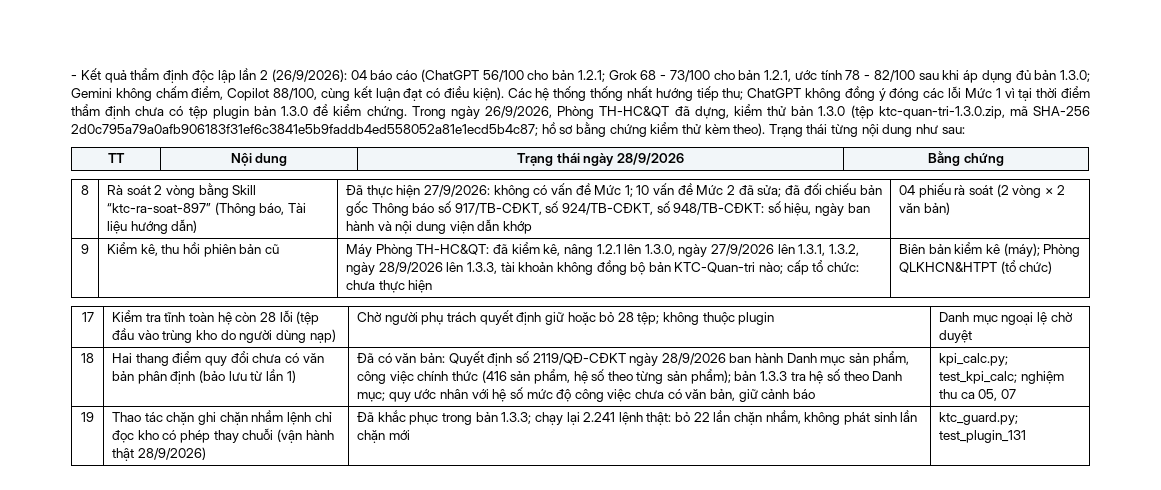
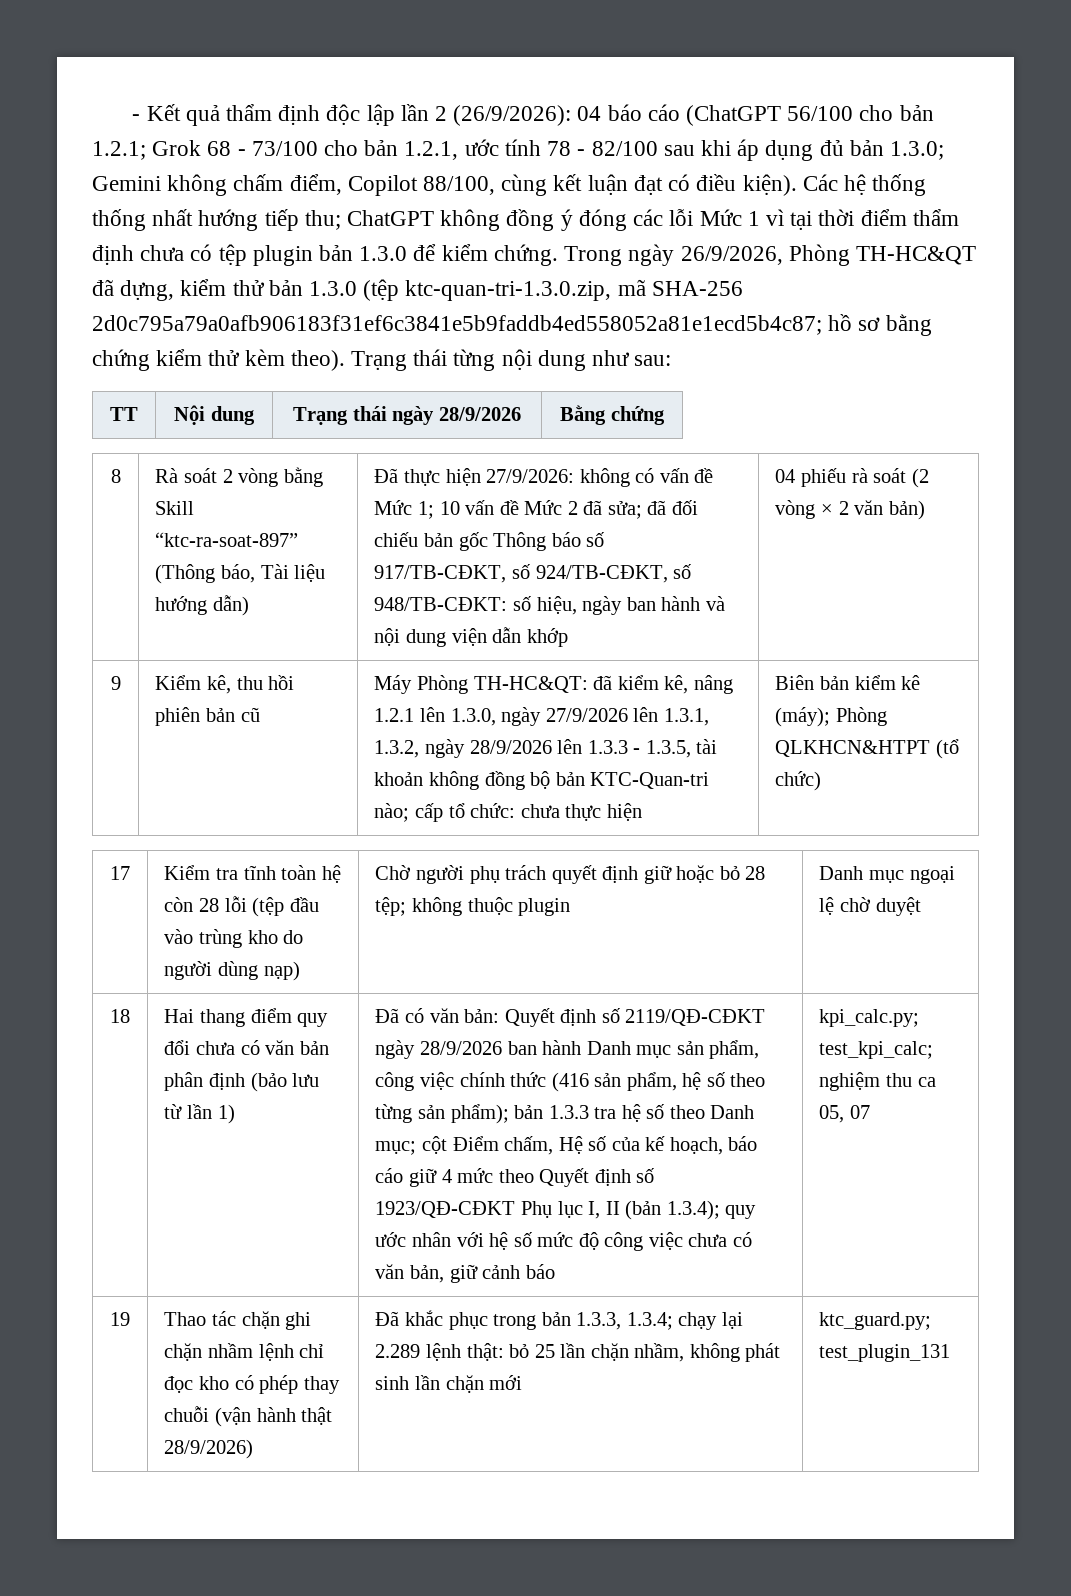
[466,262,497,274] 1.3.3, -> [587,740,691,758] 1.3.3 - 1.3.5,
(386, 397) none -> [421,1136,758,1155] [375,1168,655,1187] [375,1200,720,1220] cột Điểm chấm, Hệ số của kế hoạch, báo cáo giữ 4 mức theo Quyết định số 1923/QĐ-CĐKT Phụ lục I, II (bản 1.3.4);
[501,412,532,424] 1.3.3; -> [576,1312,673,1330] 1.3.3, 1.3.4;
[583,412,616,422] 2.241 -> [375,1344,421,1358] 2.289
[693,412,710,422] 22 -> [534,1344,555,1358] 25

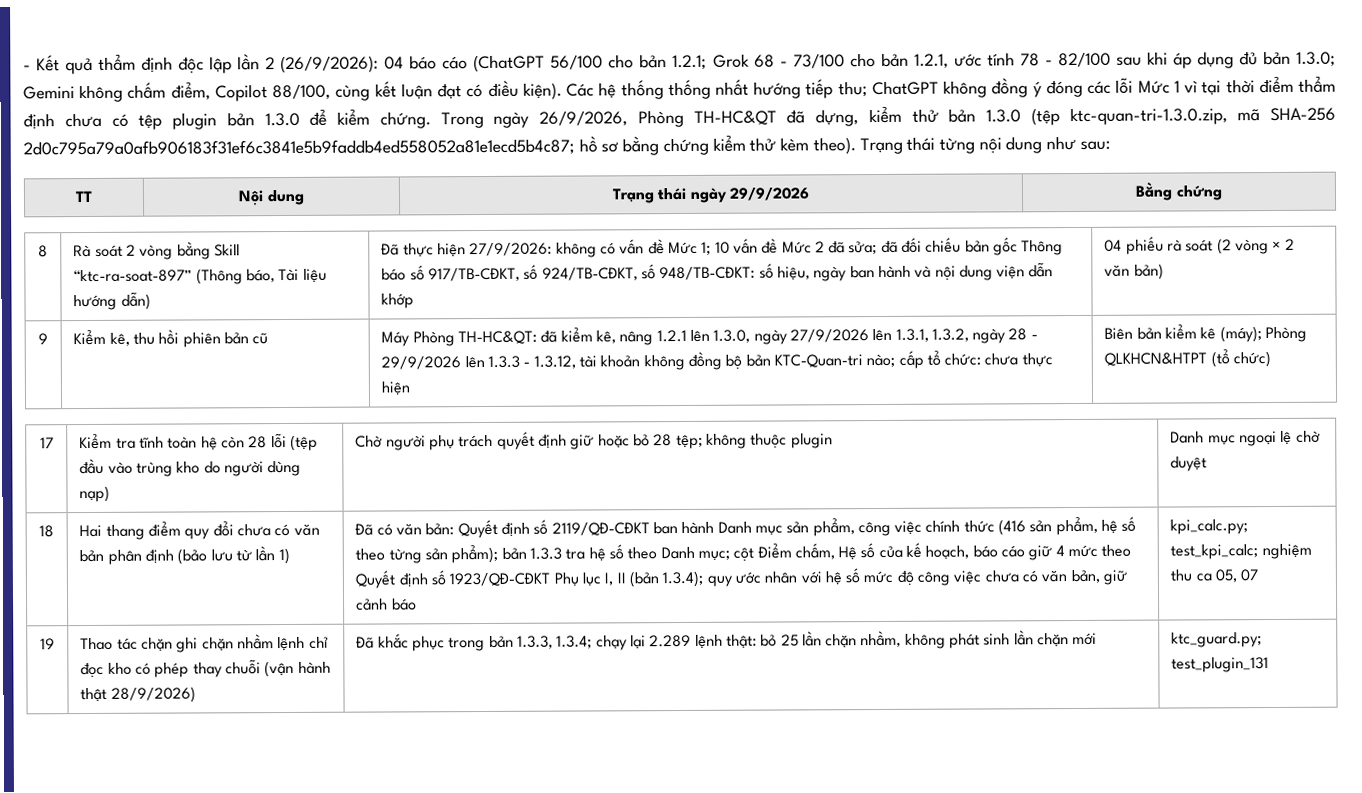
[438,407,521,421] 28/9/2026 -> [728,187,810,201] 29/9/2026
[469,740,552,754] 28/9/2026 -> [1008,328,1038,341] [381,356,462,370] 28 - 29/9/2026
[645,740,691,758] 1.3.5, -> [533,355,576,369] 1.3.12,
[375,1040,502,1059] ngày 28/9/2026 -> (650, 529) none

